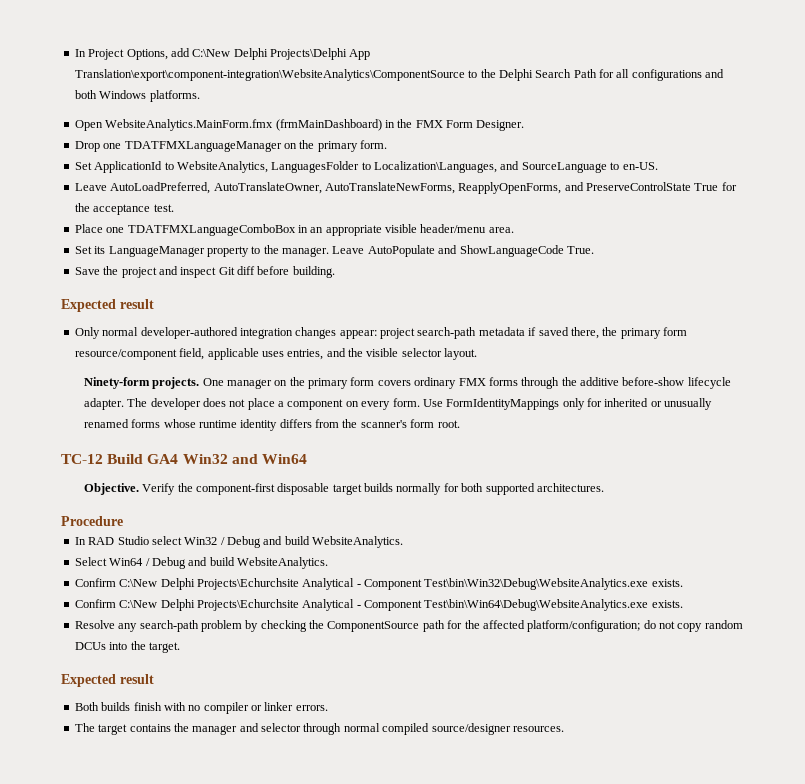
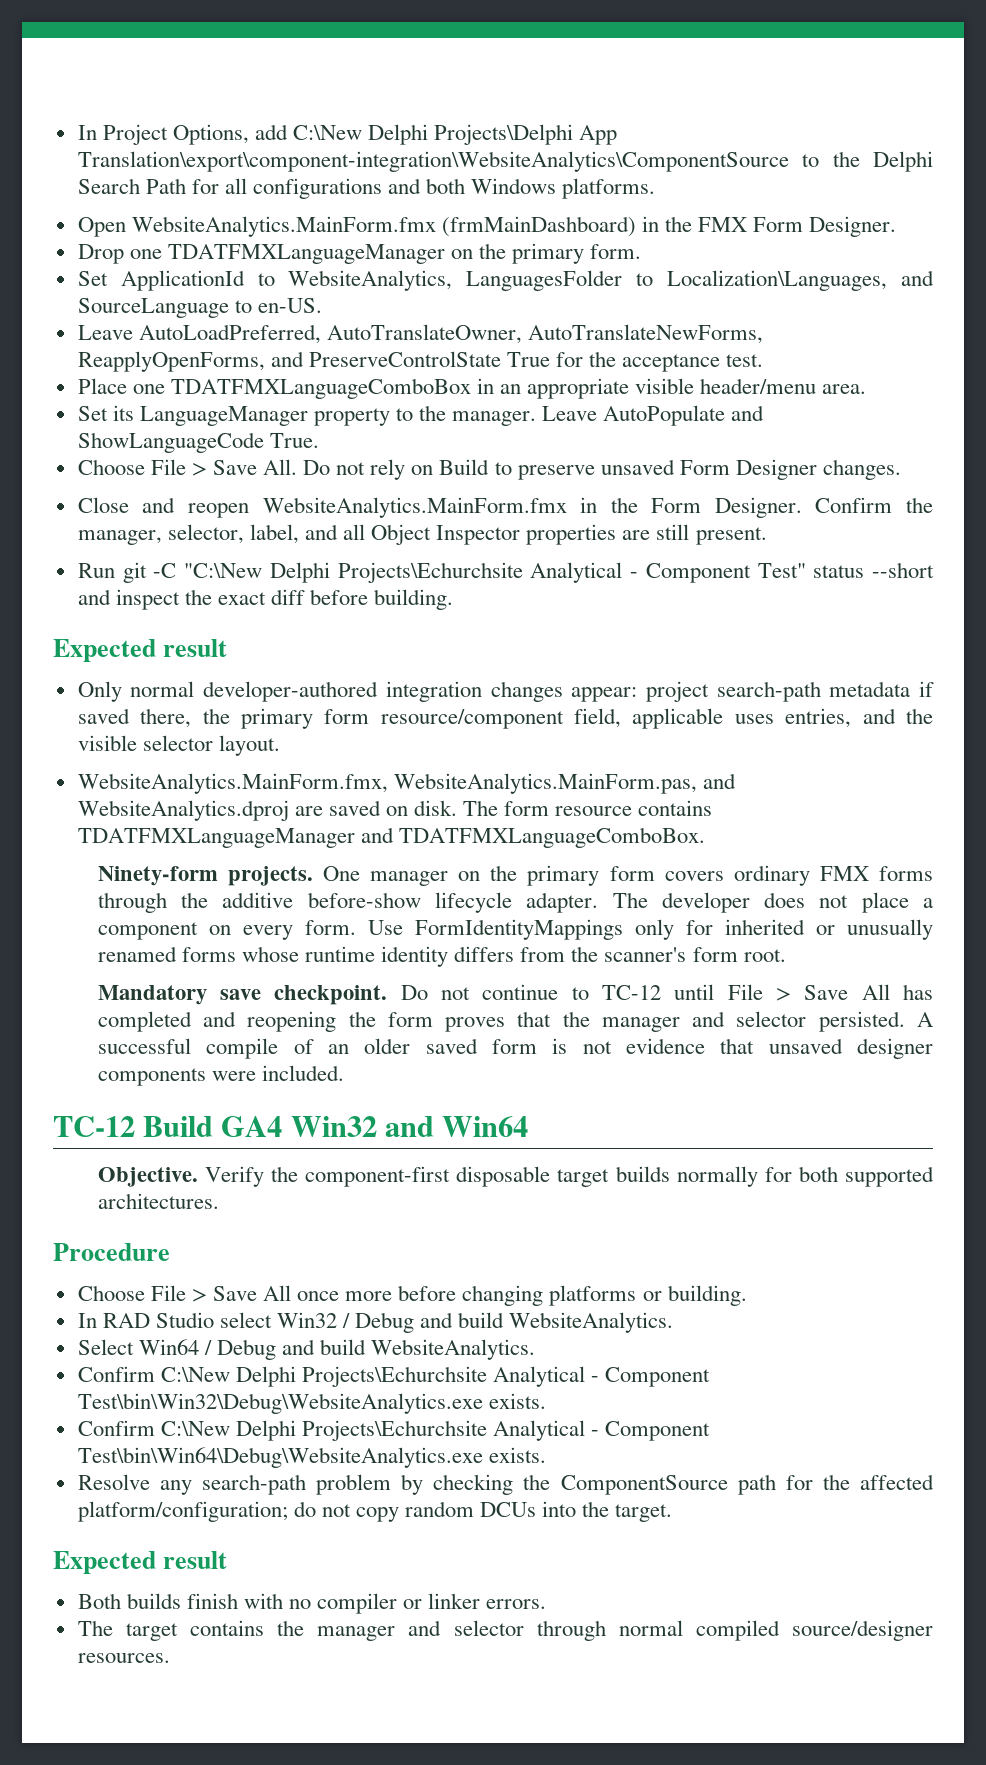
[74,266,235,278] Save the project and inspect Git -> [77,459,901,480] [77,497,934,518] [77,524,767,545] [77,562,934,583] [77,589,266,610] Choose File > Save All. Do not rely on Build to preserve unsaved Form Designer changes. // Close and reopen WebsiteAnalytics.MainForm.fmx in the Form Designer. Confirm the manager, selector, label, and all Object Inspector properties are still present. // Run git -C "C:\New Delphi Projects\Echurchsite Analytical - Component Test" status --short and inspect the exact
(478, 354) none -> [77,773,736,794] [77,800,713,821] [77,827,705,848] // WebsiteAnalytics.MainForm.fmx, WebsiteAnalytics.MainForm.pas, and WebsiteAnalytics.dproj are saved on disk. The form resource contains TDATFMXLanguageManager and TDATFMXLanguageComboBox.
(460, 424) none -> [97,984,934,1005] [97,1011,933,1032] [97,1038,934,1059] [97,1065,344,1086] // Mandatory save checkpoint. Do not continue to TC-12 until File > Save All has completed and reopening the form proves that the manager and selector persisted. A successful compile of an older saved form is not evidence that unsaved designer components were included.
(123, 521) none -> [77,1285,747,1306] // Choose File > Save All once more before changing platforms or building.

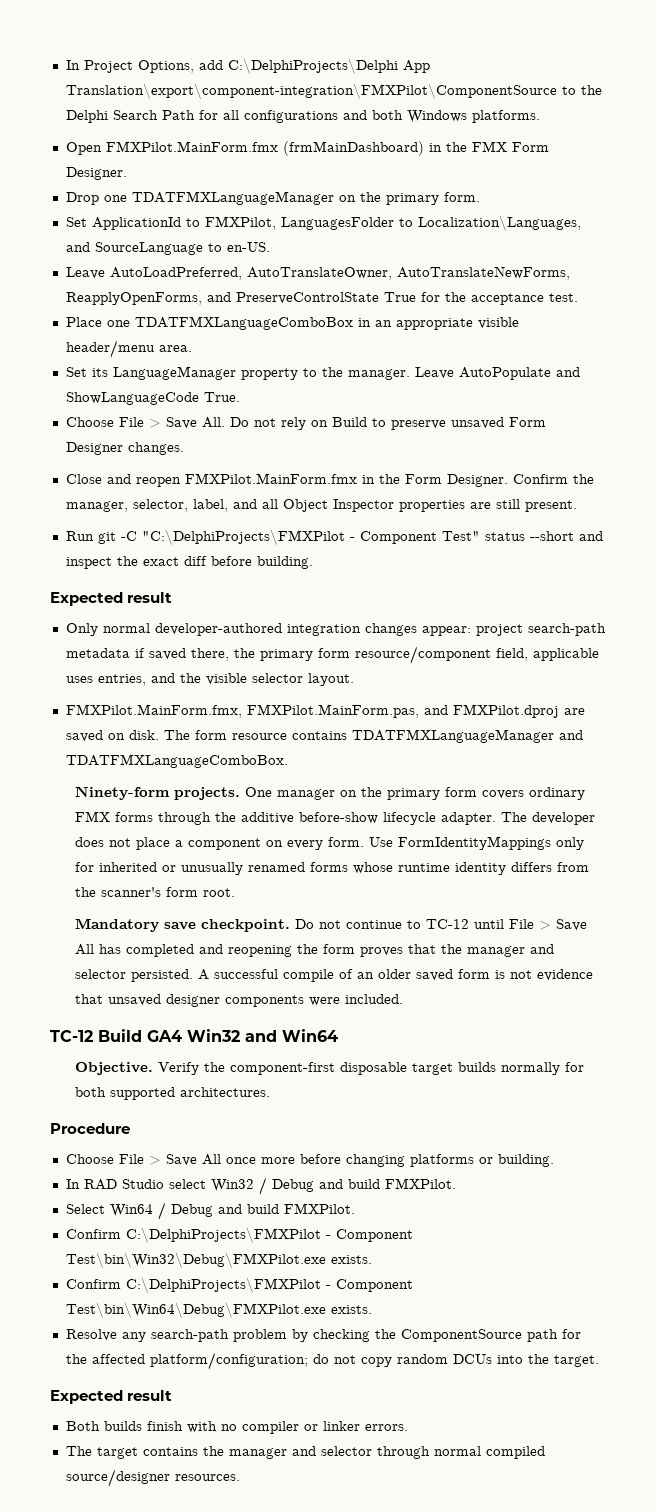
[293,124,618,145] [77,151,789,172] C:\New Delphi Projects\Delphi App Translation\export\component-integration\WebsiteAnalytics\ComponentSource -> [227,58,430,74] [65,83,557,99] C:\DelphiProjects\Delphi App Translation\export\component-integration\FMXPilot\ComponentSource
[131,216,436,237] WebsiteAnalytics.MainForm.fmx -> [105,141,278,152] FMXPilot.MainForm.fmx
[288,270,453,291] WebsiteAnalytics, -> [204,216,276,230] FMXPilot,
[262,497,567,518] WebsiteAnalytics.MainForm.fmx -> [184,473,357,484] FMXPilot.MainForm.fmx
[184,562,623,583] "C:\New Delphi Projects\Echurchsite Analytical -> [141,529,345,545] "C:\DelphiProjects\FMXPilot
[77,773,736,794] [77,800,289,821] WebsiteAnalytics.MainForm.fmx, WebsiteAnalytics.MainForm.pas, and WebsiteAnalytics.dproj -> [65,704,559,718] FMXPilot.MainForm.fmx, FMXPilot.MainForm.pas, and FMXPilot.dproj
[509,1312,674,1333] WebsiteAnalytics. -> [384,1178,456,1189] FMXPilot.
[371,1339,536,1360] [77,1366,711,1387] [77,1393,483,1414] WebsiteAnalytics. // Confirm C:\New Delphi Projects\Echurchsite Analytical - Component Test\bin\Win32\Debug\WebsiteAnalytics.exe -> [283,1203,355,1214] [65,1227,413,1243] [65,1252,326,1268] FMXPilot. // Confirm C:\DelphiProjects\FMXPilot - Component Test\bin\Win32\Debug\FMXPilot.exe
[160,1420,711,1441] [77,1447,483,1468] C:\New Delphi Projects\Echurchsite Analytical - Component Test\bin\Win64\Debug\WebsiteAnalytics.exe -> [125,1277,413,1293] [65,1302,326,1318] C:\DelphiProjects\FMXPilot - Component Test\bin\Win64\Debug\FMXPilot.exe

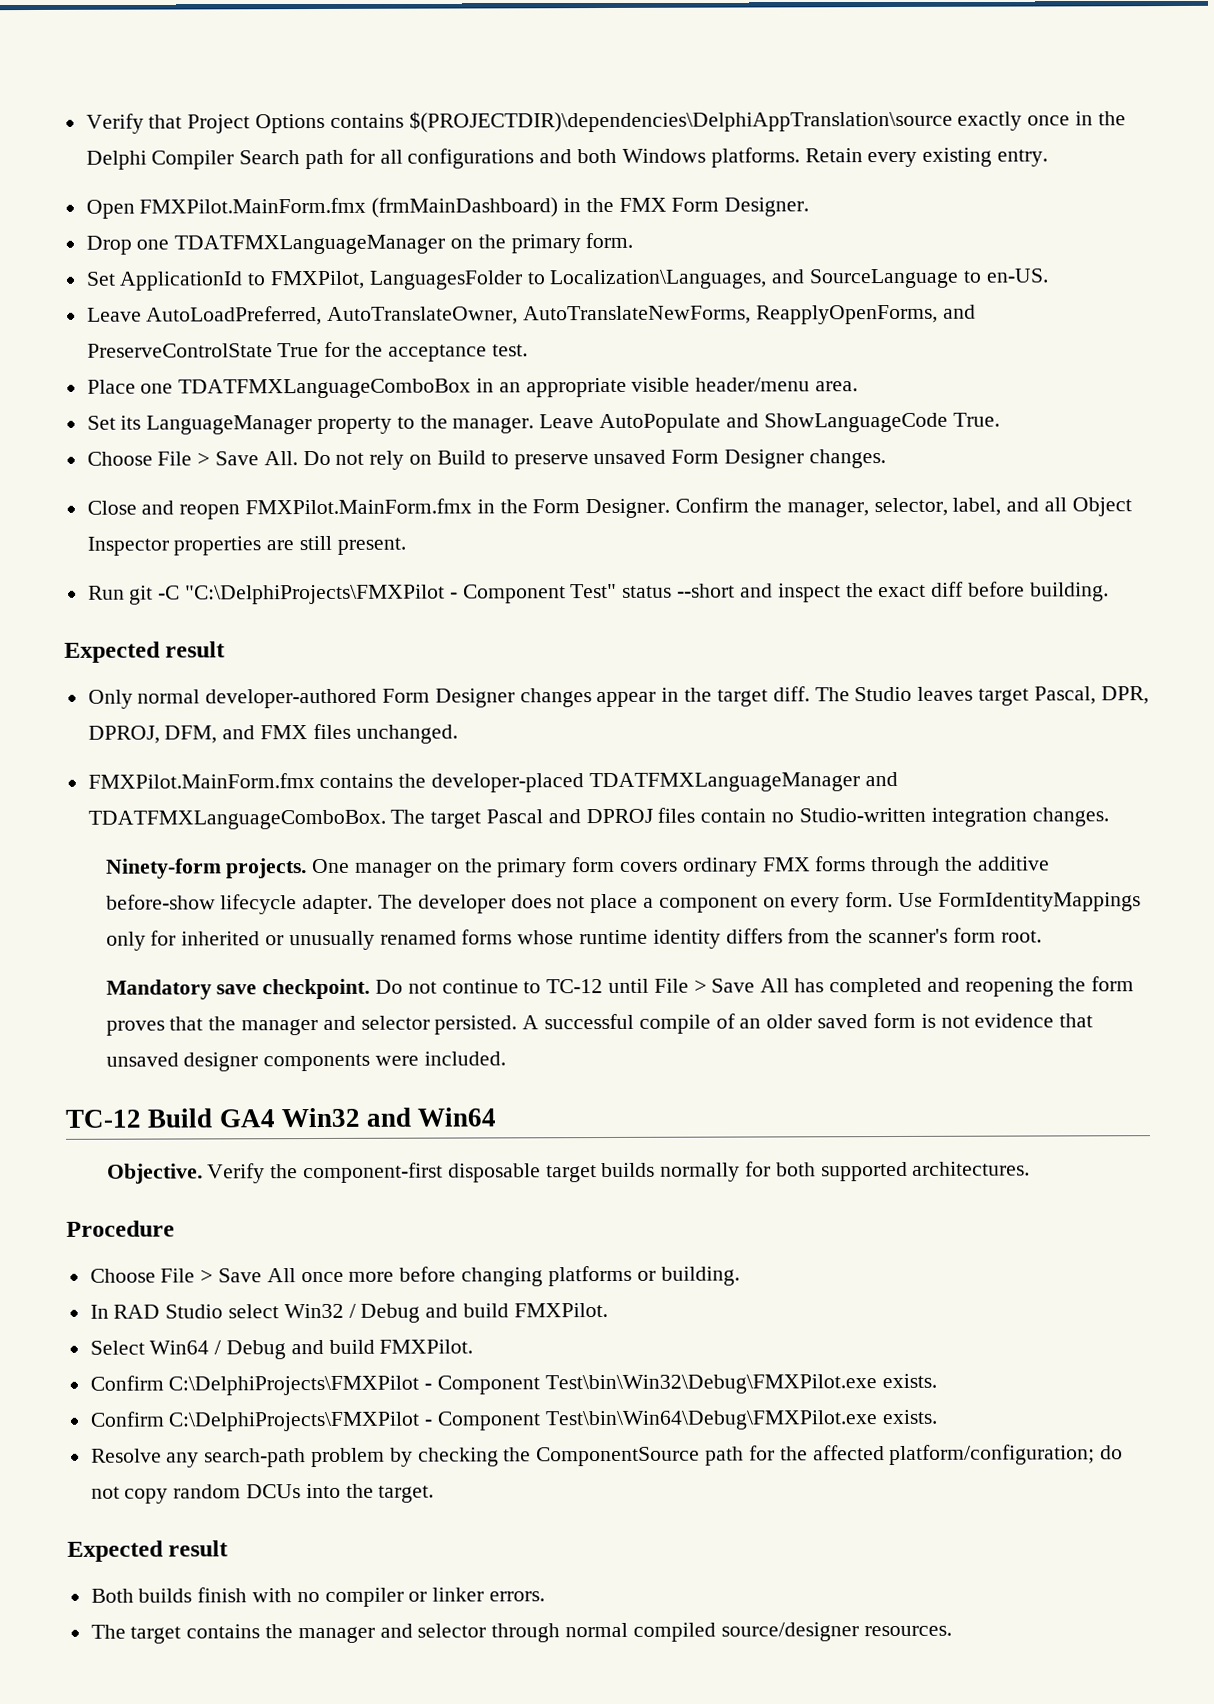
[65,58,430,74] [65,83,602,99] [65,110,195,123] In Project Options, add C:\DelphiProjects\Delphi App Translation\export\component-integration\FMXPilot\ComponentSource to the Delphi Search Path -> [85,109,1126,134] [85,149,345,170] Verify that Project Options contains $(PROJECTDIR)\dependencies\DelphiAppTranslation\source exactly once in the Delphi Compiler Search path
(540, 116) none -> [804,147,1048,168] Retain every existing entry.
[286,623,606,636] [65,646,599,664] [65,673,354,686] [65,704,585,718] [65,729,583,743] [65,754,288,768] integration changes appear: project search-path metadata if saved there, the primary form resource/component field, applicable uses entries, and the visible selector layout. // FMXPilot.MainForm.fmx, FMXPilot.MainForm.pas, and FMXPilot.dproj are saved on disk. The form resource contains TDATFMXLanguageManager and TDATFMXLanguageComboBox. -> [382,686,1149,708] [87,723,458,744] [87,771,898,793] [87,807,1109,830] Form Designer changes appear in the target diff. The Studio leaves target Pascal, DPR, DPROJ, DFM, and FMX files unchanged. // FMXPilot.MainForm.fmx contains the developer-placed TDATFMXLanguageManager and TDATFMXLanguageComboBox. The target Pascal and DPROJ files contain no Studio-written integration changes.

